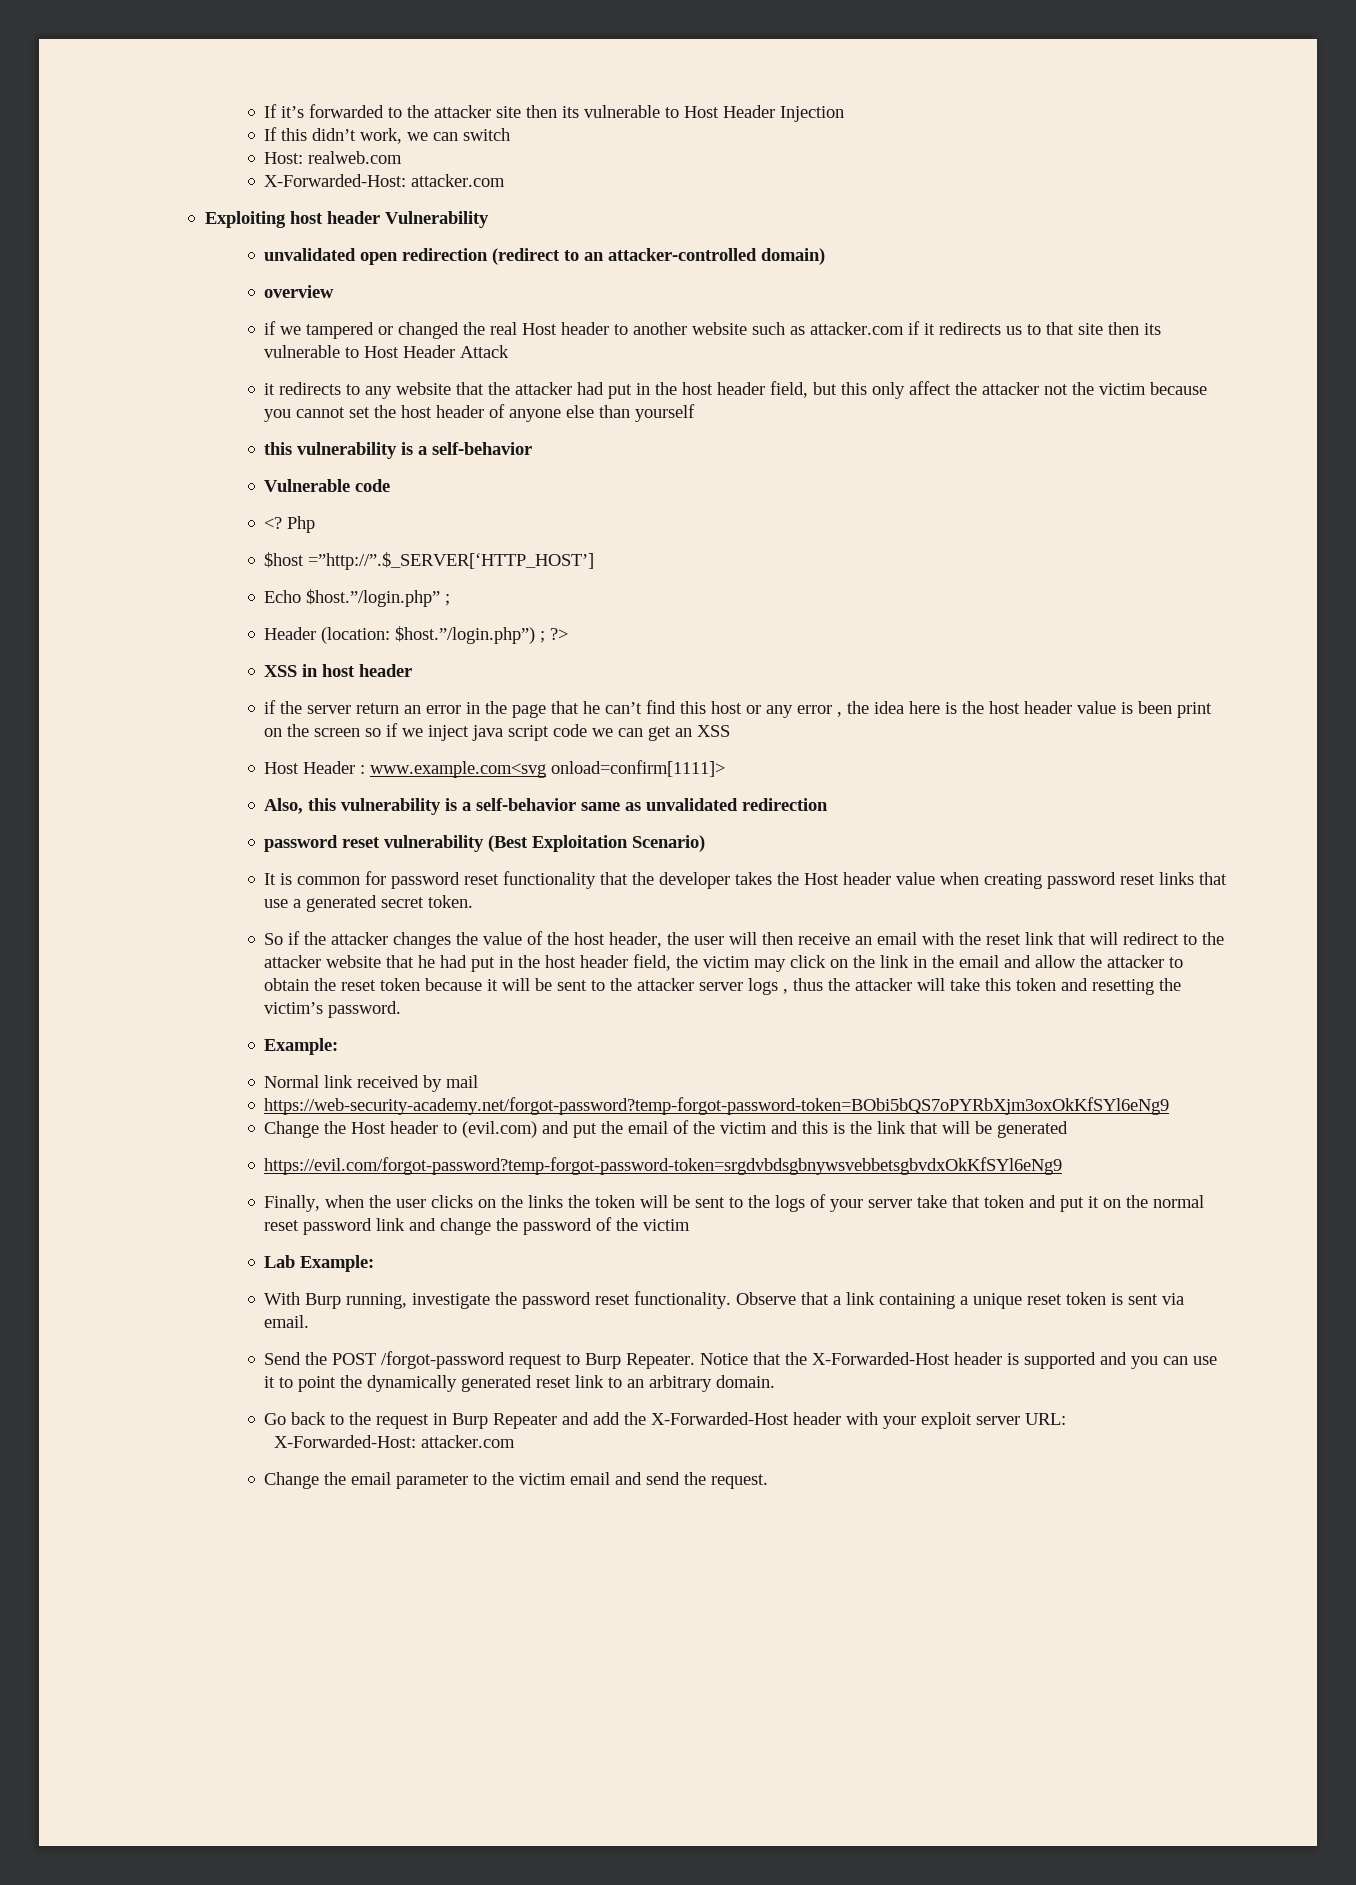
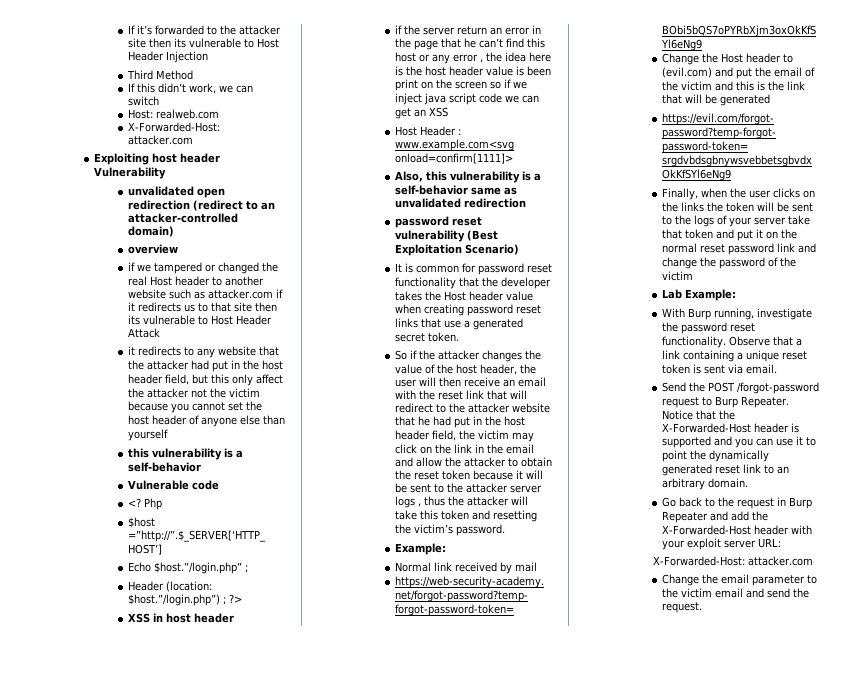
(845, 114) none -> [127,70,194,80] // Third Method

